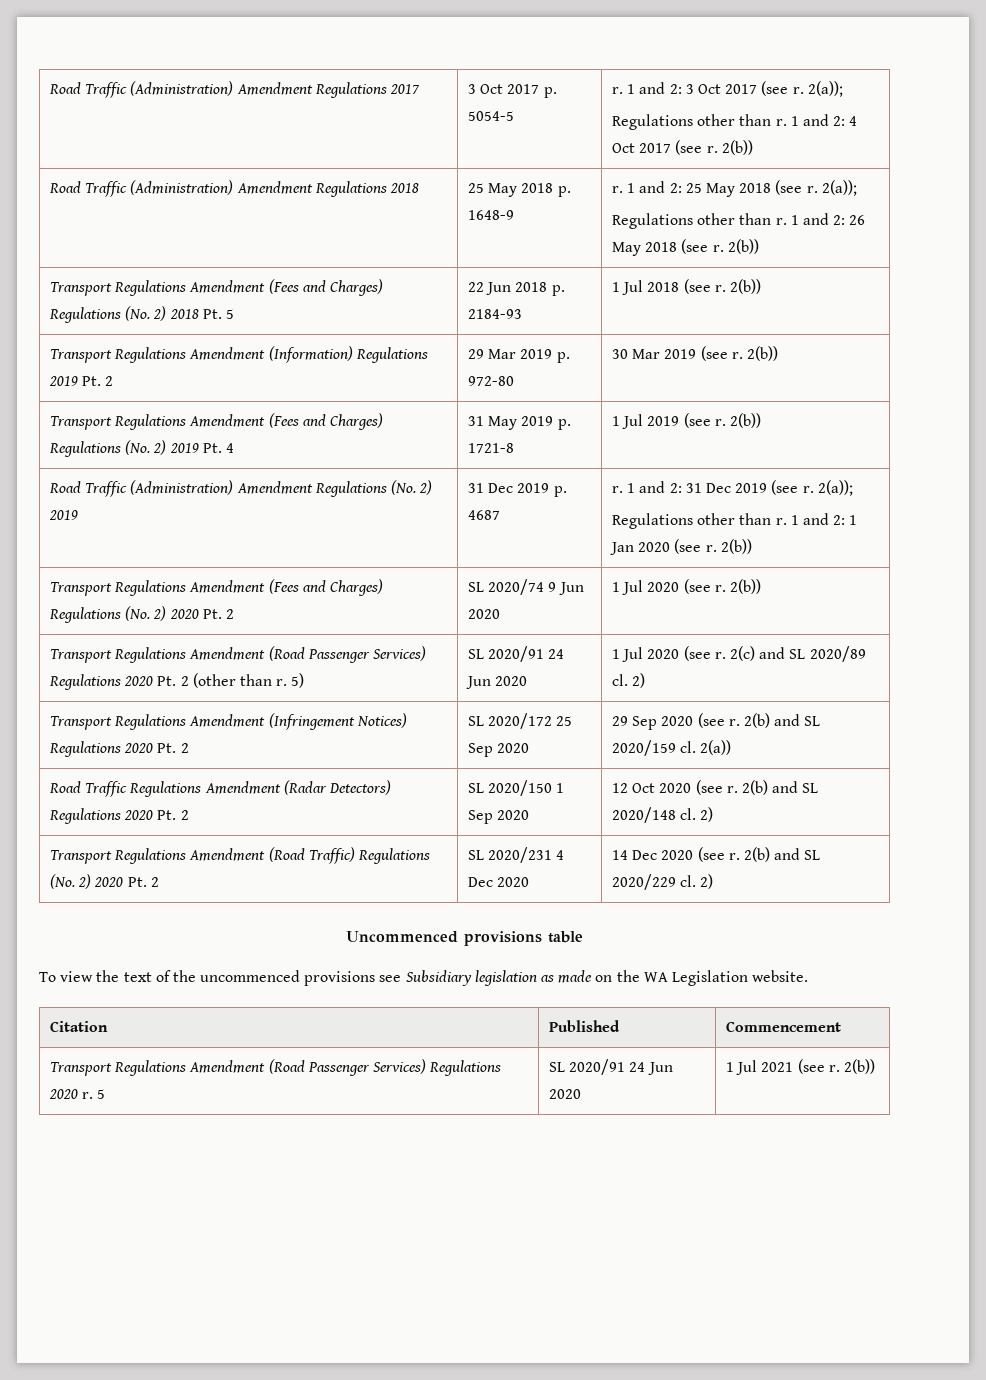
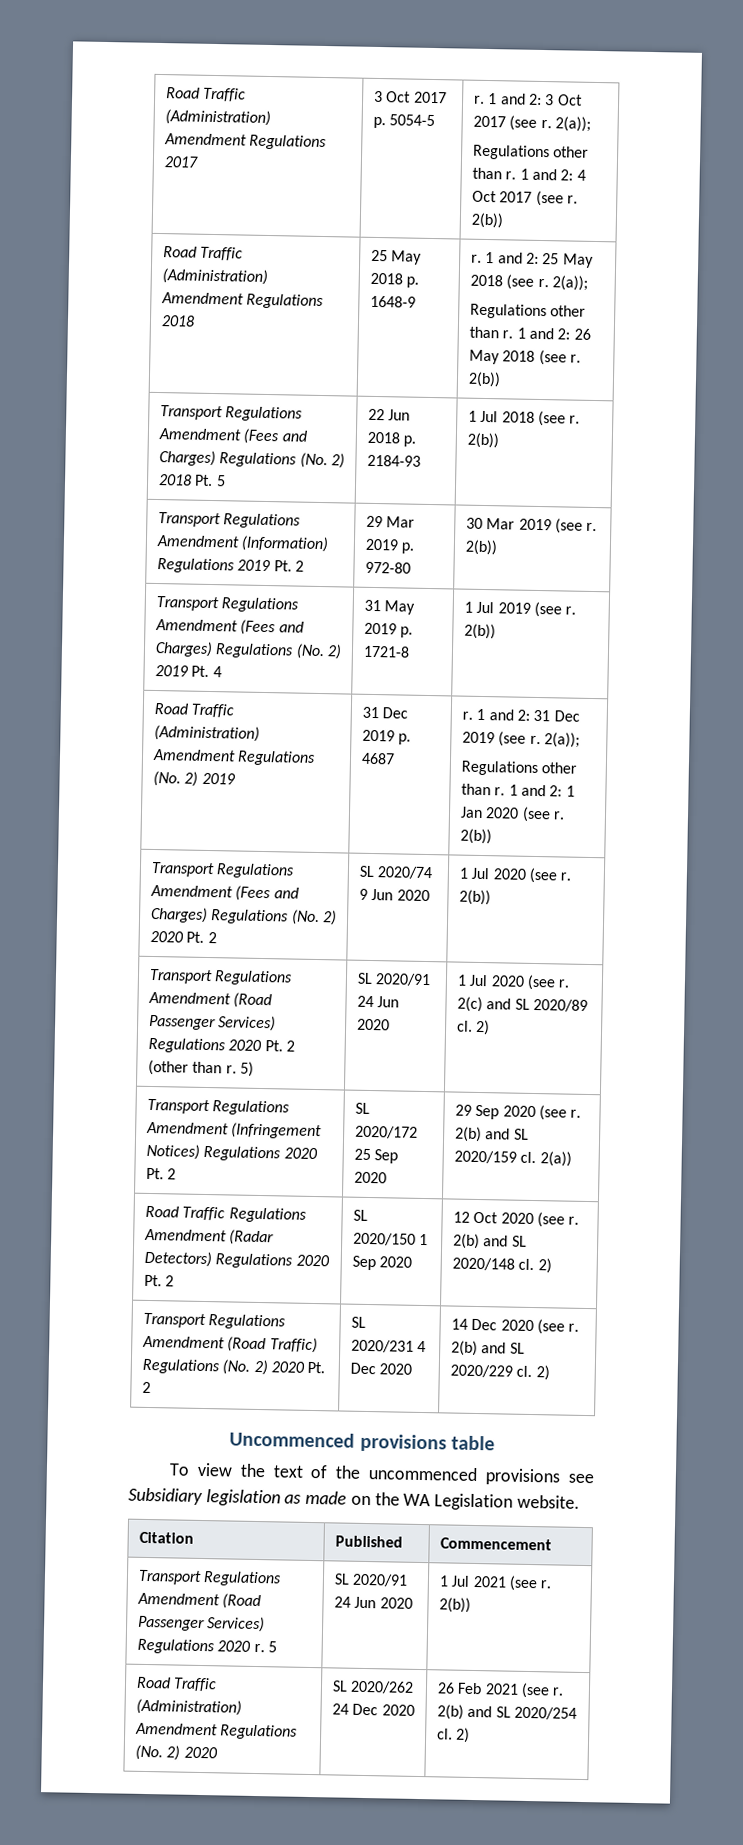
(875, 1066) none -> [135,1676,218,1692] [135,1698,242,1716] [134,1722,299,1740] [134,1744,218,1761] [331,1680,415,1694] [331,1703,415,1716] [436,1682,565,1699] [436,1704,577,1720] [436,1727,471,1743] // Road Traffic (Administration) Amendment Regulations (No. 2) 2020 | SL 2020/262 24 Dec 2020 | 26 Feb 2021 (see r. 2(b) and SL 2020/254 cl. 2)

